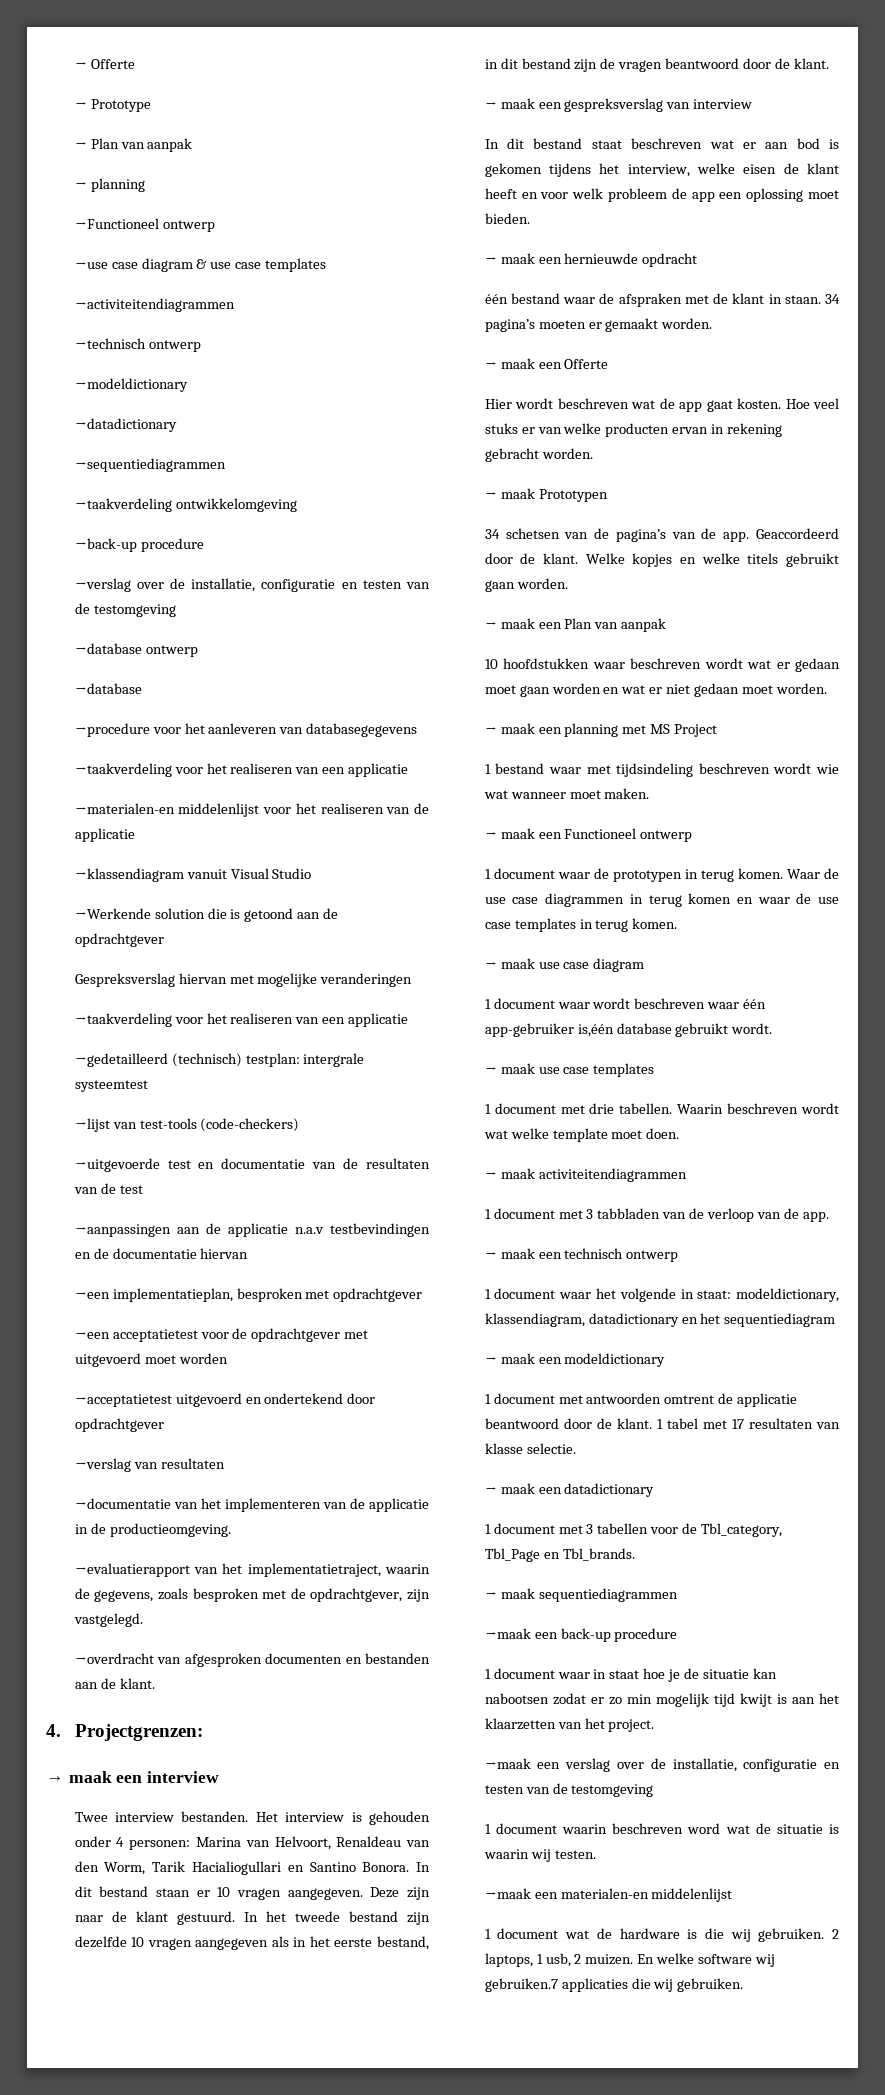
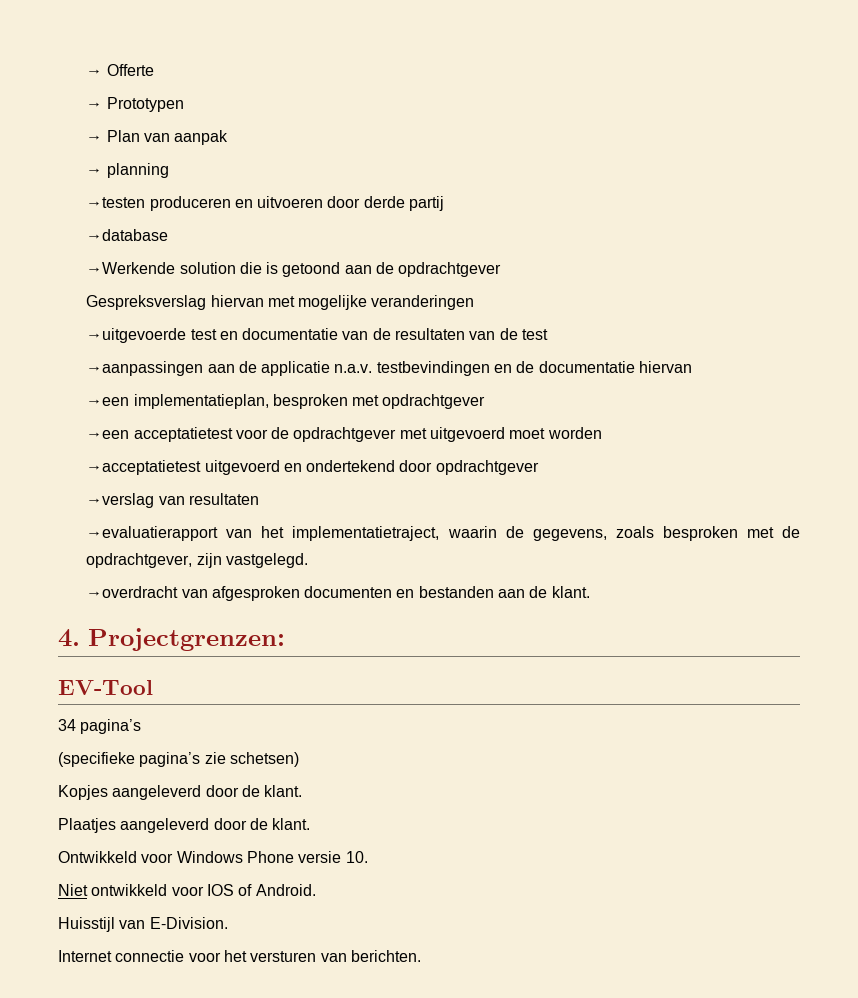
[90,99,151,112] Prototype -> [106,97,184,112] Prototypen
[74,218,215,232] [74,258,327,272] [74,298,235,312] [74,338,201,352] [74,378,188,392] [74,418,177,432] [74,458,226,472] [74,498,297,512] [74,538,204,552] [74,578,430,592] [74,603,176,617] [74,643,198,657] [74,683,142,694] [74,723,418,737] [74,763,409,777] [74,803,429,817] [74,828,135,842] [74,868,312,882] →Functioneel ontwerp // →use case diagram & use case templates // →activiteitendiagrammen // →technisch ontwerp // →modeldictionary // →datadictionary // →sequentiediagrammen // →taakverdeling ontwikkelomgeving // →back-up procedure // →verslag over de installatie, configuratie en testen van de testomgeving // →database ontwerp // →database // →procedure voor het aanleveren van databasegegevens // →taakverdeling voor het realiseren van een applicatie // →materialen-en middelenlijst voor het realiseren van de applicatie // →klassendiagram vanuit Visual Studio -> [86,196,445,211] [86,229,169,241] →testen produceren en uitvoeren door derde partij // →database
[74,1013,409,1027] [74,1053,365,1067] [74,1080,148,1092] [74,1118,300,1132] // →taakverdeling voor het realiseren van een applicatie // →gedetailleerd (technisch) testplan: intergrale systeemtest // →lijst van test-tools (code-checkers) -> (475, 302) none
[294,1227,324,1234] n.a.v -> [334,364,373,373] n.a.v.
[74,1498,430,1512] [74,1523,231,1537] // →documentatie van het implementeren van de applicatie in de productieomgeving. -> (259, 499) none
[46,1771,220,1783] [74,1811,430,1825] [74,1836,430,1850] [74,1861,430,1875] [74,1886,431,1900] [74,1911,430,1925] [74,1936,430,1950] [484,58,829,72] [484,98,753,112] [484,138,839,149] [484,163,839,177] [484,188,839,202] [484,213,530,224] [484,253,698,267] [484,293,840,307] [484,318,713,332] [484,358,609,369] [484,398,839,412] [484,423,783,437] [484,448,593,462] [484,488,608,502] [484,528,839,542] [484,553,839,567] [484,578,568,592] [484,618,667,632] [484,658,840,672] [484,683,827,697] [484,723,718,737] [484,763,839,777] [483,788,650,799] [484,828,693,842] [484,868,839,882] [484,893,839,907] [484,918,678,932] [484,958,645,972] [484,998,767,1009] [484,1023,773,1037] [484,1063,655,1077] [484,1103,839,1114] [483,1128,680,1142] [484,1168,687,1182] [484,1208,829,1222] [484,1248,679,1262] [484,1288,839,1302] [484,1313,836,1327] [484,1353,666,1367] [484,1393,798,1407] [484,1418,841,1429] [484,1443,576,1454] [484,1483,655,1497] [484,1523,783,1537] [484,1548,635,1562] [484,1588,678,1602] [484,1628,678,1642] [484,1668,777,1682] [484,1693,839,1707] [484,1718,655,1732] [484,1758,840,1772] [484,1783,654,1797] [484,1823,840,1834] [483,1849,596,1862] [484,1888,733,1902] [484,1928,839,1942] [484,1953,776,1967] [484,1978,744,1992] → maak een interview // Twee interview bestanden. Het interview is gehouden onder 4 personen: Marina van Helvoort, Renaldeau van den Worm, Tarik Hacialiogullari en Santino Bonora. In dit bestand staan er 10 vragen aangegeven. Deze zijn naar de klant gestuurd. In het tweede bestand zijn dezelfde 10 vragen aangegeven als in het eerste bestand, in dit bestand zijn de vragen beantwoord door de klant. // → maak een gespreksverslag van interview // In dit bestand staat beschreven wat er aan bod is gekomen tijdens het interview, welke eisen de klant heeft en voor welk probleem de app een oplossing moet bieden. // → maak een hernieuwde opdracht // één bestand waar de afspraken met de klant in staan. 34 pagina’s moeten er gemaakt worden. // → maak een Offerte // Hier wordt beschreven wat de app gaat kosten. Hoe veel stuks er van welke producten ervan in rekening gebracht worden. // → maak Prototypen // 34 schetsen van de pagina’s van de app. Geaccordeerd door de klant. Welke kopjes en welke titels gebruikt gaan worden. // → maak een Plan van aanpak // 10 hoofdstukken waar beschreven wordt wat er gedaan moet gaan worden en wat er niet gedaan moet worden. // → maak een planning met MS Project // 1 bestand waar met tijdsindeling beschreven wordt wie wat wanneer moet maken. // → maak een Functioneel ontwerp // 1 document waar de prototypen in terug komen. Waar de use case diagrammen in terug komen en waar de use case templates in terug komen. // → maak use case diagram // 1 document waar wordt beschreven waar één app-gebruiker is,één database gebruikt wordt. // → maak use case templates // 1 document met drie tabellen. Waarin beschreven wordt wat welke template moet doen. // → maak activiteitendiagrammen // 1 document met 3 tabbladen van de verloop van de app. // → maak een technisch ontwerp // 1 document waar het volgende in staat: modeldictionary, klassendiagram, datadictionary en het sequentiediagram // → maak een modeldictionary // 1 document met antwoorden omtrent de applicatie beantwoord door de klant. 1 tabel met 17 resultaten van klasse selectie. // → maak een datadictionary // 1 document met 3 tabellen voor de Tbl_category, Tbl_Page en Tbl_brands. // → maak sequentiediagrammen // →maak een back-up procedure // 1 document waar in staat hoe je de situatie kan nabootsen zodat er zo min mogelijk tijd kwijt is aan het klaarzetten van het project. // →maak een verslag over de installatie, configuratie en testen van de testomgeving // 1 document waarin beschreven word wat de situatie is waarin wij testen. // →maak een materialen-en middelenlijst // 1 document wat de hardware is die wij gebruiken. 2 laptops, 1 usb, 2 muizen. En welke software wij gebruiken.7 applicaties die wij gebruiken. -> [58,680,153,695] [58,719,142,734] [58,752,299,767] [58,785,303,800] [58,818,311,833] [58,851,368,863] [58,884,316,896] [58,917,228,932] [58,950,421,962] EV-Tool // 34 pagina’s // (specifieke pagina’s zie schetsen) // Kopjes aangeleverd door de klant. // Plaatjes aangeleverd door de klant. // Ontwikkeld voor Windows Phone versie 10. // Niet ontwikkeld voor IOS of Android. // Huisstijl van E-Division. // Internet connectie voor het versturen van berichten.

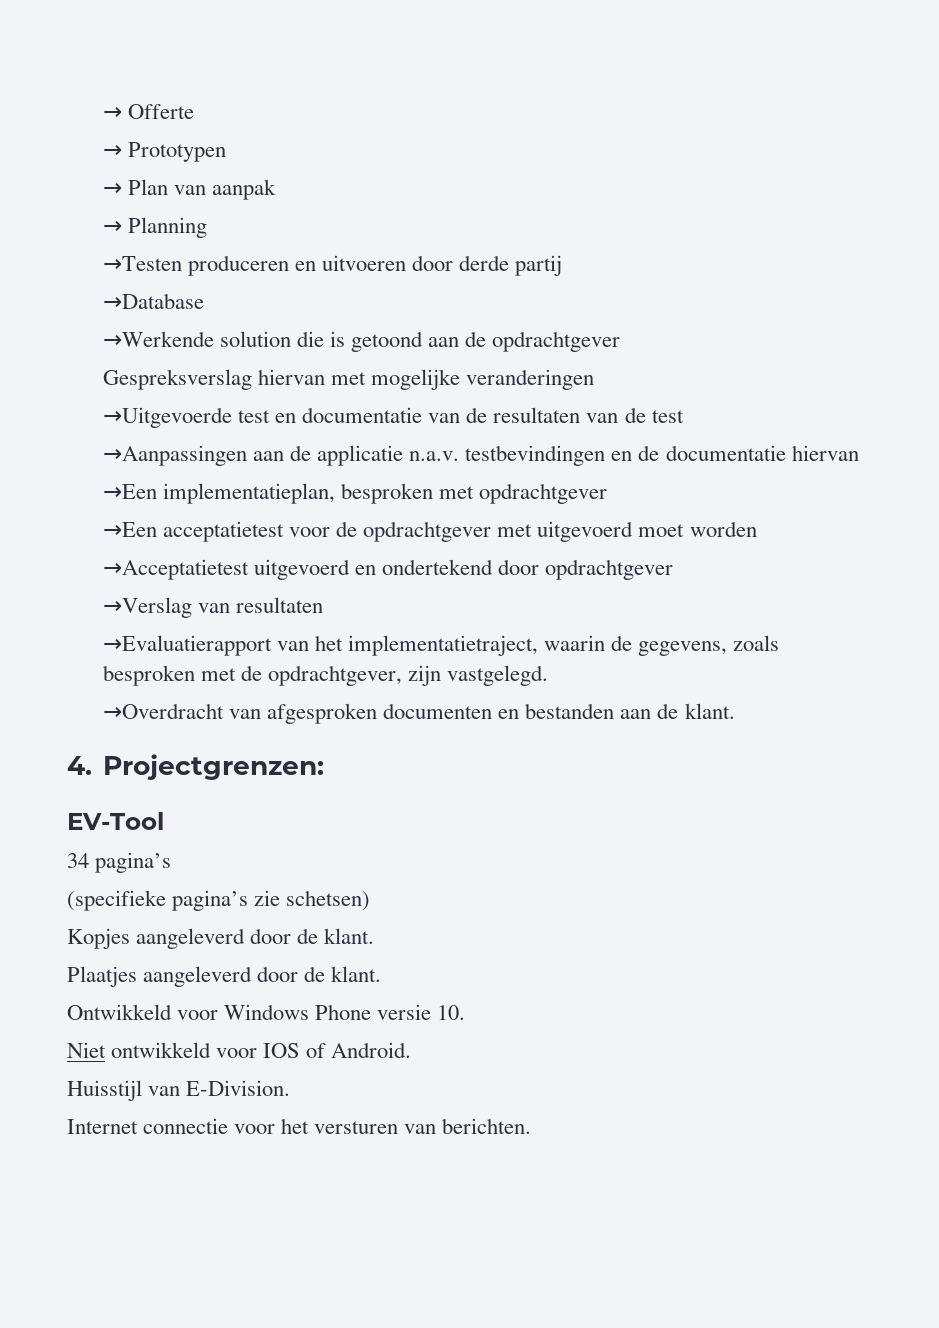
[106,163,169,178] [86,197,146,208] planning // →testen -> [127,217,207,238] [102,256,182,271] Planning // →Testen
[86,229,169,241] →database -> [102,293,204,309] →Database
[86,328,187,343] →uitgevoerde -> [102,407,232,428] →Uitgevoerde
[86,361,204,376] →aanpassingen -> [102,445,247,466] →Aanpassingen
[86,397,130,406] →een -> [102,484,157,499] →Een
[86,430,130,439] →een -> [102,522,157,537] →Een
[86,460,202,475] →acceptatietest -> [102,559,249,580] →Acceptatietest
[86,493,155,508] →verslag -> [102,597,192,618] →Verslag
[86,526,219,541] →evaluatierapport -> [102,635,272,656] →Evaluatierapport
[86,586,179,598] →overdracht -> [102,703,224,719] →Overdracht

